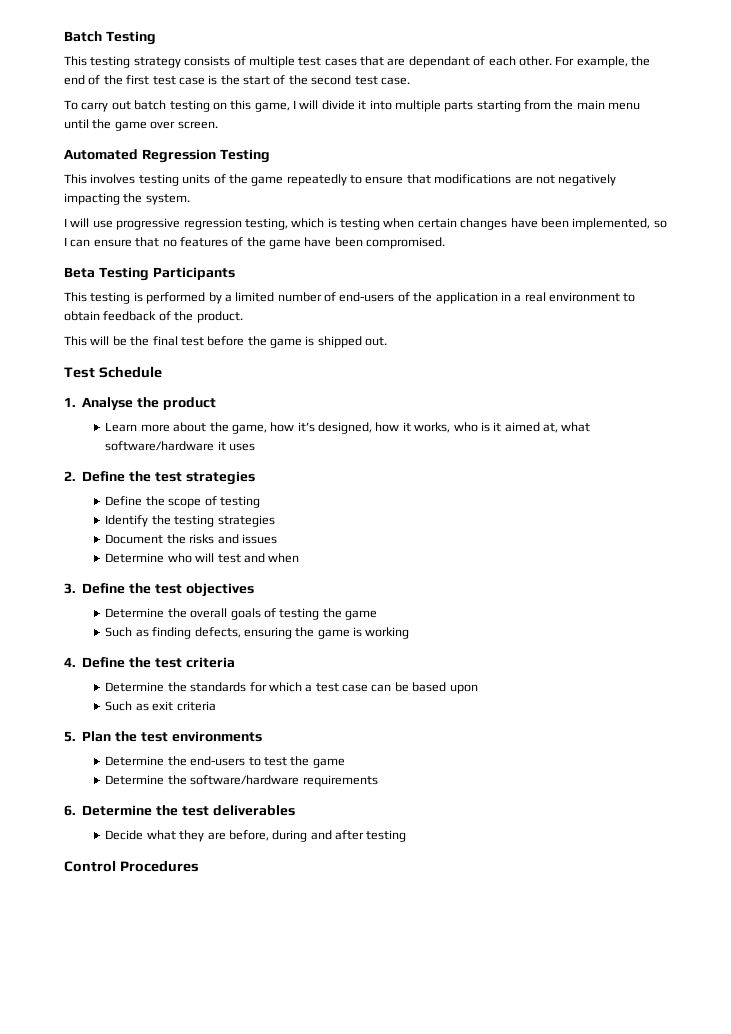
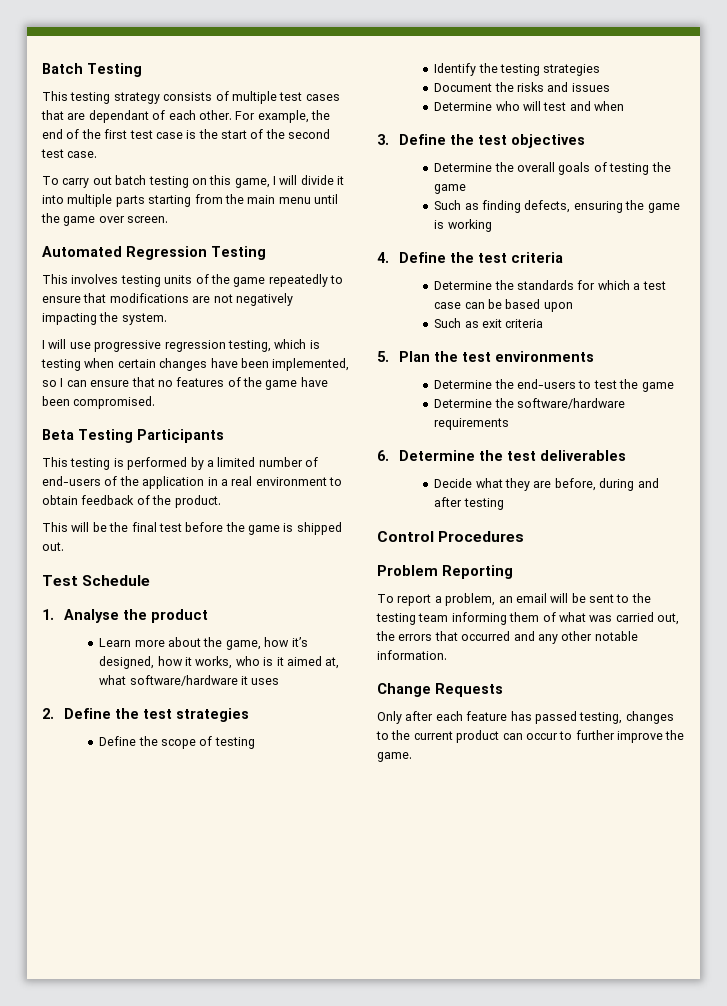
(199, 866) none -> [377,565,513,579] [377,593,651,606] [376,612,679,625] [376,631,638,644] [377,650,447,660] [377,683,503,697] [377,711,674,724] [376,730,685,743] [377,752,412,762] // Problem Reporting // To report a problem, an email will be sent to the testing team informing them of what was carried out, the errors that occurred and any other notable information. // Change Requests // Only after each feature has passed testing, changes to the current product can occur to further improve the game.

